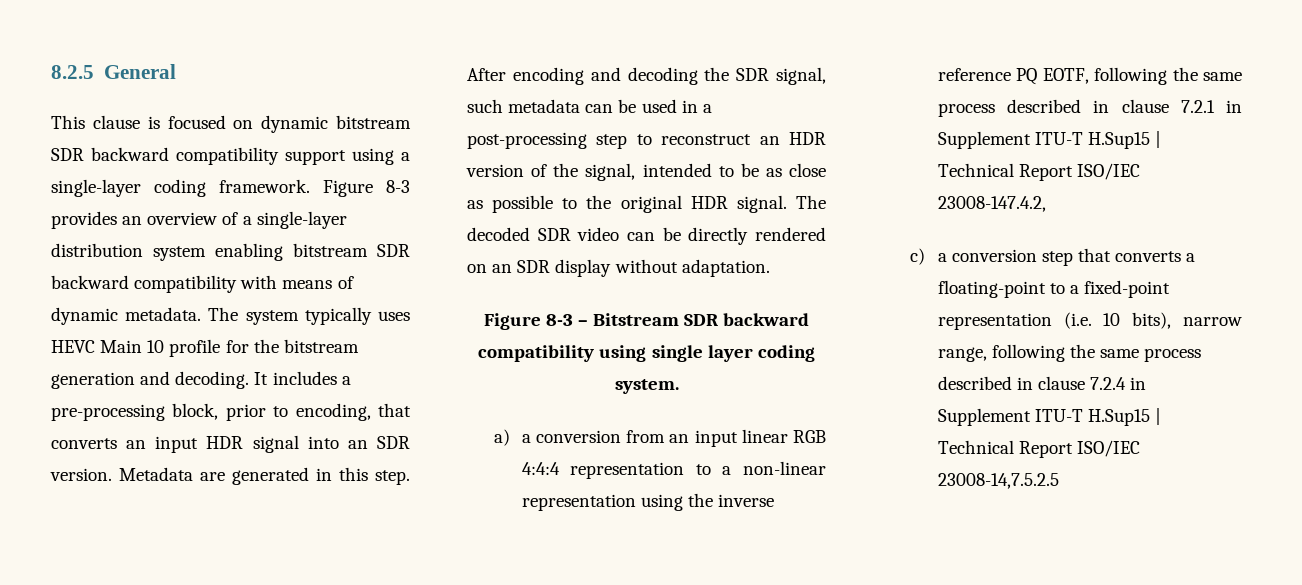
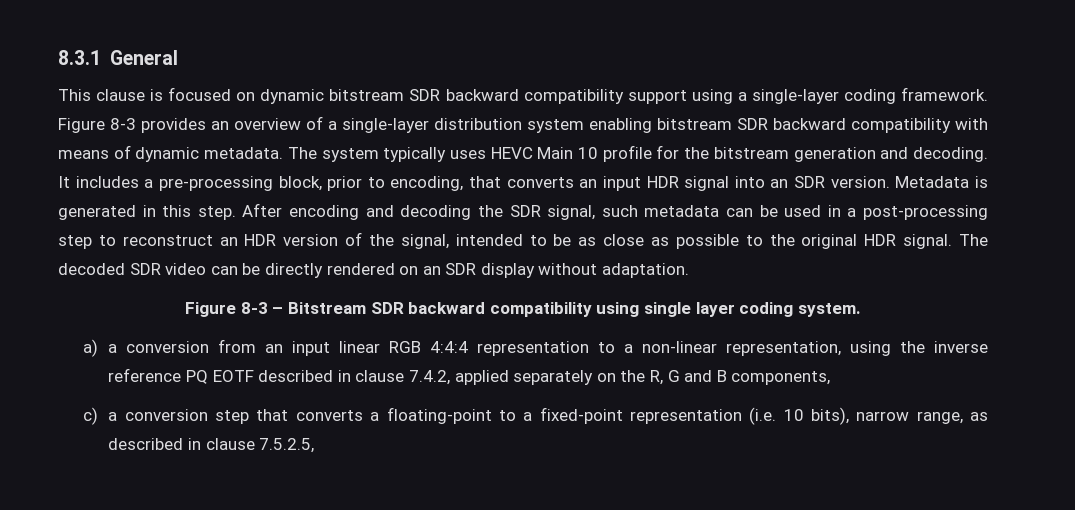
[51,65,94,79] 8.2.5 -> [58,50,101,65] 8.3.1
[200,472,225,481] are -> [975,176,989,188] is
[521,494,636,511] representation -> [726,341,842,356] representation,
[1042,67,1242,85] [937,99,1242,117] [937,131,1162,149] [937,163,1141,181] [937,196,1046,212] EOTF, following the same process described in clause 7.2.1 in Supplement ITU-T H.Sup15 | Technical Report ISO/IEC 23008-147.4.2, -> [212,370,831,385] EOTF described in clause 7.4.2, applied separately on the R, G and B components,
[991,344,1202,362] [937,376,1147,390] [937,408,1162,426] [937,440,1141,458] [937,473,1059,489] following the same process described in clause 7.2.4 in Supplement ITU-T H.Sup15 | Technical Report ISO/IEC 23008-14,7.5.2.5 -> [969,412,988,421] [108,438,315,453] as described in clause 7.5.2.5,

